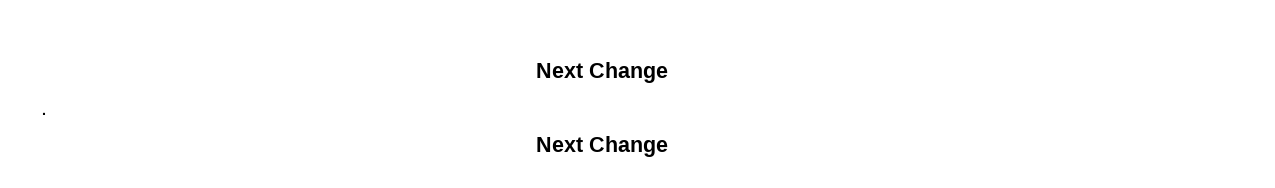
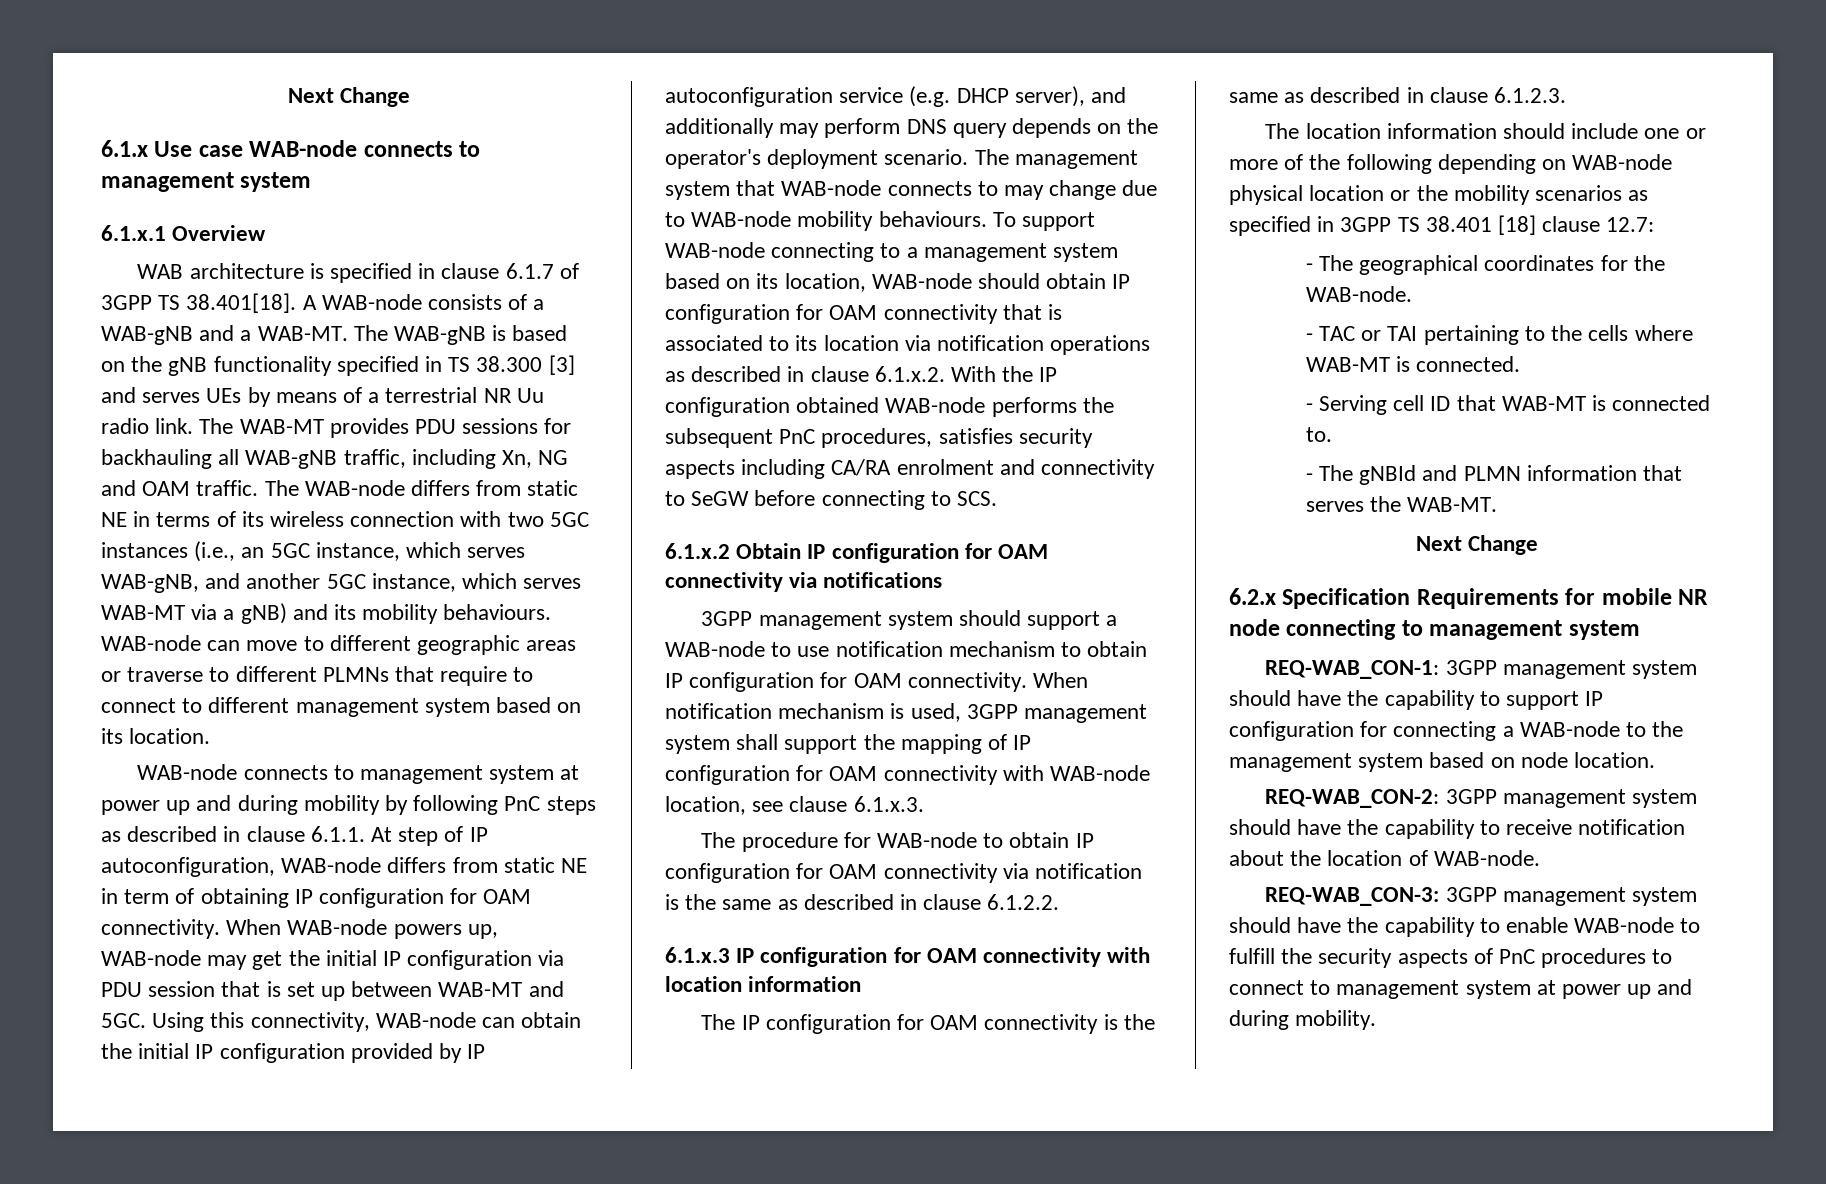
[535,62,668,83] [41,112,47,115] [535,136,668,157] Next Change // . // Next Change -> [287,87,411,107] [101,140,481,157] [101,172,312,192] [101,225,267,241] [137,263,579,283] [101,293,545,313] [101,325,568,345] [101,355,575,376] [101,387,544,407] [101,418,572,438] [101,449,569,469] [101,480,579,496] [101,511,589,527] [101,541,526,562] [101,573,582,593] [101,603,552,624] [101,635,577,655] [101,666,534,686] [101,697,582,717] [101,728,211,744] [137,764,580,784] [101,795,596,815] [101,826,488,846] [101,857,588,877] [101,888,532,908] [101,919,498,939] [101,950,565,970] [101,981,564,1001] [101,1012,582,1032] [101,1043,486,1063] [665,86,1127,107] [665,118,1159,138] [665,149,1138,169] [665,180,1158,200] [665,211,1096,231] [665,242,1119,262] [665,273,1131,292] [665,304,1063,324] [665,335,1151,355] [665,366,1058,382] [665,397,1114,417] [665,428,1093,448] [665,459,1156,479] [665,490,998,510] [665,543,1049,563] [665,572,943,592] [701,610,1118,630] [665,641,1148,657] [665,672,1089,692] [665,703,1148,723] [665,734,1032,754] [665,765,1151,785] [665,796,924,815] [701,832,1094,852] [665,863,1143,883] [665,894,1060,910] [665,947,1151,967] [665,976,862,992] [701,1014,1155,1034] [1229,87,1567,103] [1265,123,1706,139] [1229,154,1673,174] [1229,185,1649,205] [1229,215,1655,236] [1305,255,1665,275] [1305,286,1412,302] [1305,325,1693,345] [1305,356,1521,372] [1305,395,1711,415] [1305,427,1332,442] [1305,465,1683,485] [1305,496,1498,512] [1415,535,1539,555] [1229,588,1709,609] [1229,619,1640,640] [1265,660,1697,679] [1229,690,1604,710] [1229,721,1684,741] [1229,752,1656,772] [1265,789,1697,808] [1229,819,1686,839] [1229,850,1540,866] [1265,887,1697,906] [1229,917,1701,937] [1229,948,1673,968] [1229,979,1693,999] [1229,1010,1377,1030] Next Change // 6.1.x Use case WAB-node connects to management system // 6.1.x.1 Overview // WAB architecture is specified in clause 6.1.7 of 3GPP TS 38.401[18]. A WAB-node consists of a WAB-gNB and a WAB-MT. The WAB-gNB is based on the gNB functionality specified in TS 38.300 [3] and serves UEs by means of a terrestrial NR Uu radio link. The WAB-MT provides PDU sessions for backhauling all WAB-gNB traffic, including Xn, NG and OAM traffic. The WAB-node differs from static NE in terms of its wireless connection with two 5GC instances (i.e., an 5GC instance, which serves WAB-gNB, and another 5GC instance, which serves WAB-MT via a gNB) and its mobility behaviours. WAB-node can move to different geographic areas or traverse to different PLMNs that require to connect to different management system based on its location. // WAB-node connects to management system at power up and during mobility by following PnC steps as described in clause 6.1.1. At step of IP autoconfiguration, WAB-node differs from static NE in term of obtaining IP configuration for OAM connectivity. When WAB-node powers up, WAB-node may get the initial IP configuration via PDU session that is set up between WAB-MT and 5GC. Using this connectivity, WAB-node can obtain the initial IP configuration provided by IP autoconfiguration service (e.g. DHCP server), and additionally may perform DNS query depends on the operator's deployment scenario. The management system that WAB-node connects to may change due to WAB-node mobility behaviours. To support WAB-node connecting to a management system based on its location, WAB-node should obtain IP configuration for OAM connectivity that is associated to its location via notification operations as described in clause 6.1.x.2. With the IP configuration obtained WAB-node performs the subsequent PnC procedures, satisfies security aspects including CA/RA enrolment and connectivity to SeGW before connecting to SCS. // 6.1.x.2 Obtain IP configuration for OAM connectivity via notifications // 3GPP management system should support a WAB-node to use notification mechanism to obtain IP configuration for OAM connectivity. When notification mechanism is used, 3GPP management system shall support the mapping of IP configuration for OAM connectivity with WAB-node location, see clause 6.1.x.3. // The procedure for WAB-node to obtain IP configuration for OAM connectivity via notification is the same as described in clause 6.1.2.2. // 6.1.x.3 IP configuration for OAM connectivity with location information // The IP configuration for OAM connectivity is the same as described in clause 6.1.2.3. // The location information should include one or more of the following depending on WAB-node physical location or the mobility scenarios as specified in 3GPP TS 38.401 [18] clause 12.7: // - The geographical coordinates for the WAB-node. // - TAC or TAI pertaining to the cells where WAB-MT is connected. // - Serving cell ID that WAB-MT is connected to. // - The gNBId and PLMN information that serves the WAB-MT. // Next Change // 6.2.x Specification Requirements for mobile NR node connecting to management system // REQ-WAB_CON-1: 3GPP management system should have the capability to support IP configuration for connecting a WAB-node to the management system based on node location. // REQ-WAB_CON-2: 3GPP management system should have the capability to receive notification about the location of WAB-node. // REQ-WAB_CON-3: 3GPP management system should have the capability to enable WAB-node to fulfill the security aspects of PnC procedures to connect to management system at power up and during mobility.

